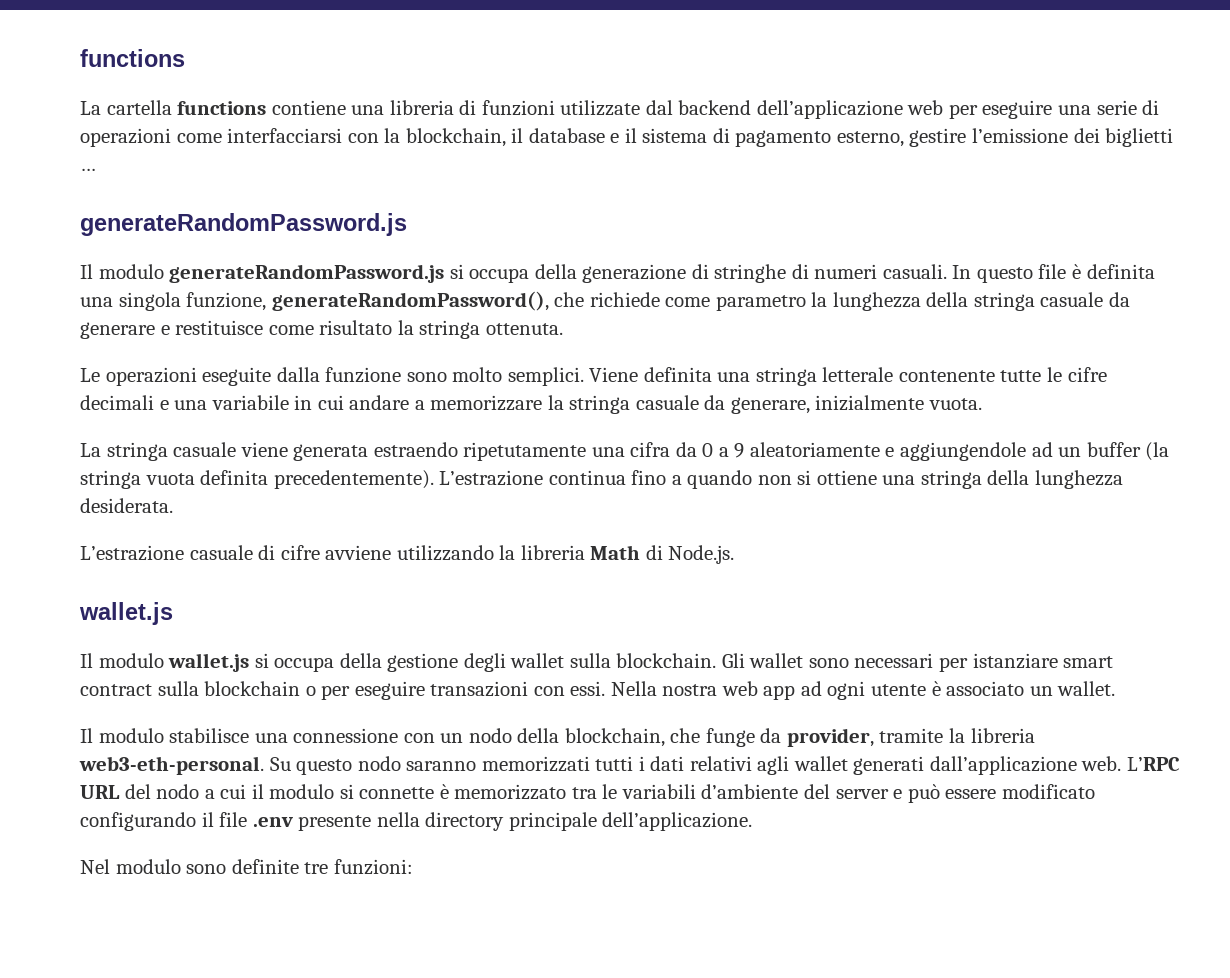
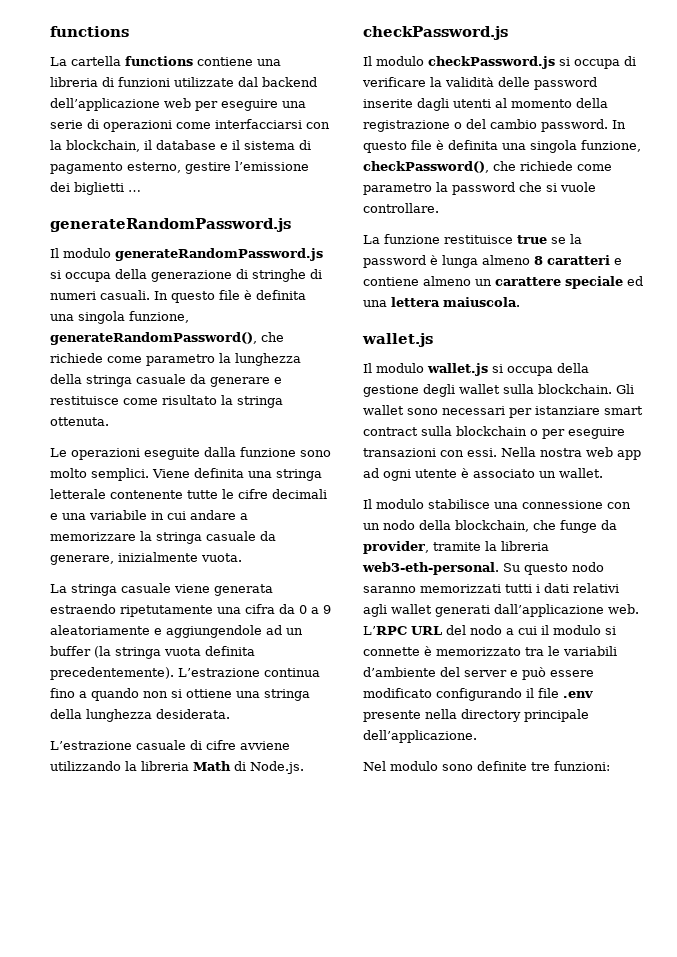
(735, 554) none -> [363,26,508,40] [363,56,636,69] [362,77,597,90] [363,98,608,111] [363,119,626,132] [363,140,641,153] [363,161,612,173] [363,182,596,195] [363,203,439,213] [363,234,582,244] [363,255,622,268] [363,276,643,289] [363,297,520,307] // checkPassword.js // Il modulo checkPassword.js si occupa di verificare la validità delle password inserite dagli utenti al momento della registrazione o del cambio password. In questo file è definita una singola funzione, checkPassword(), che richiede come parametro la password che si vuole controllare. // La funzione restituisce true se la password è lunga almeno 8 caratteri e contiene almeno un carattere speciale ed una lettera maiuscola.

